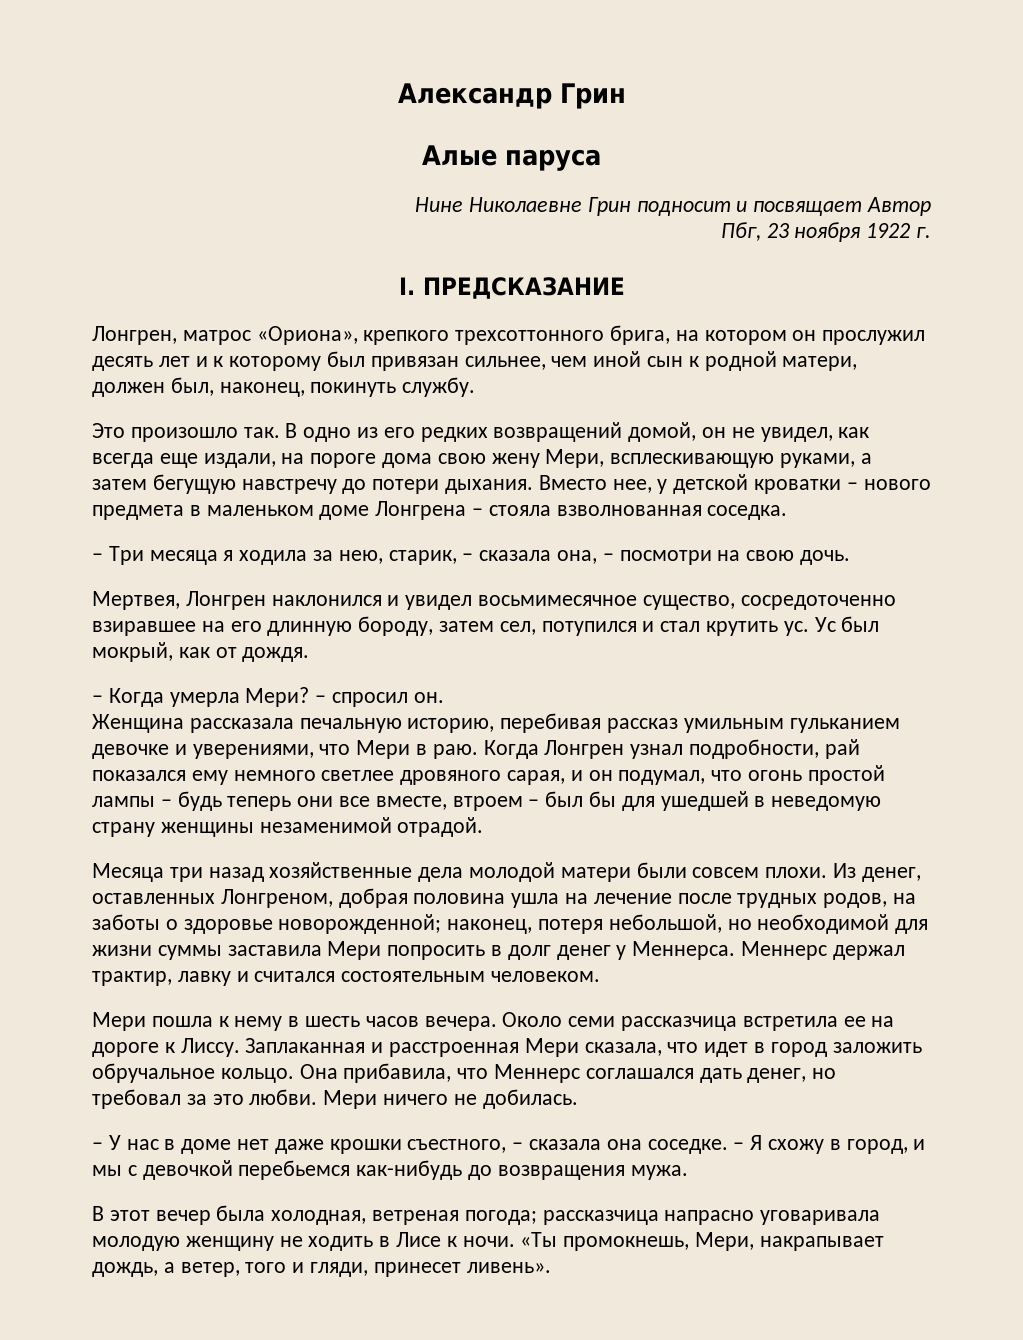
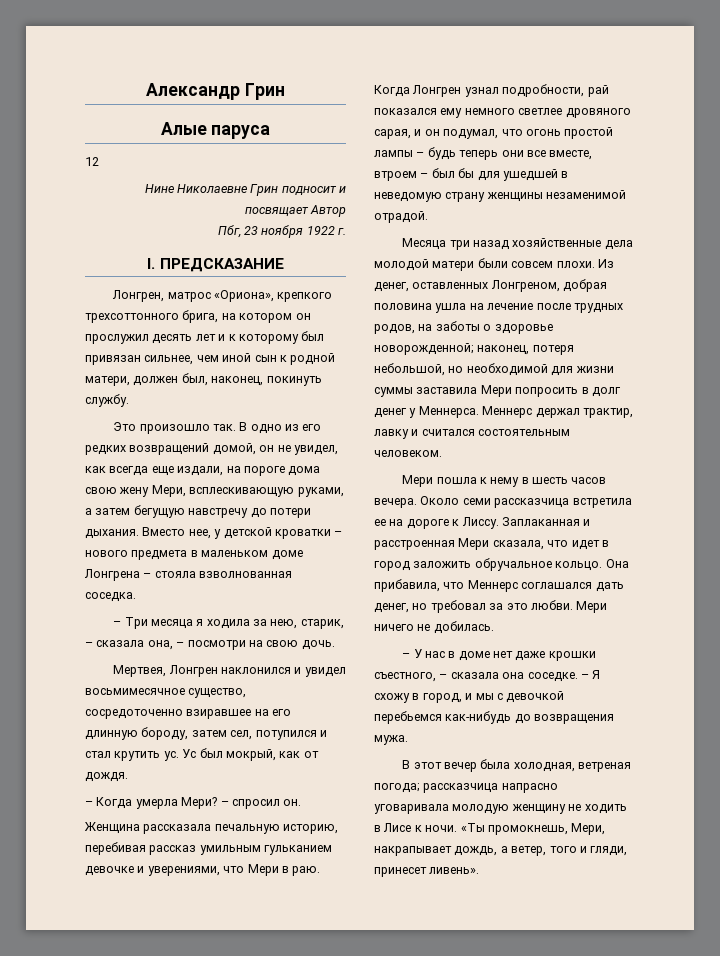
(601, 160) none -> [85,157,99,166] // 12

